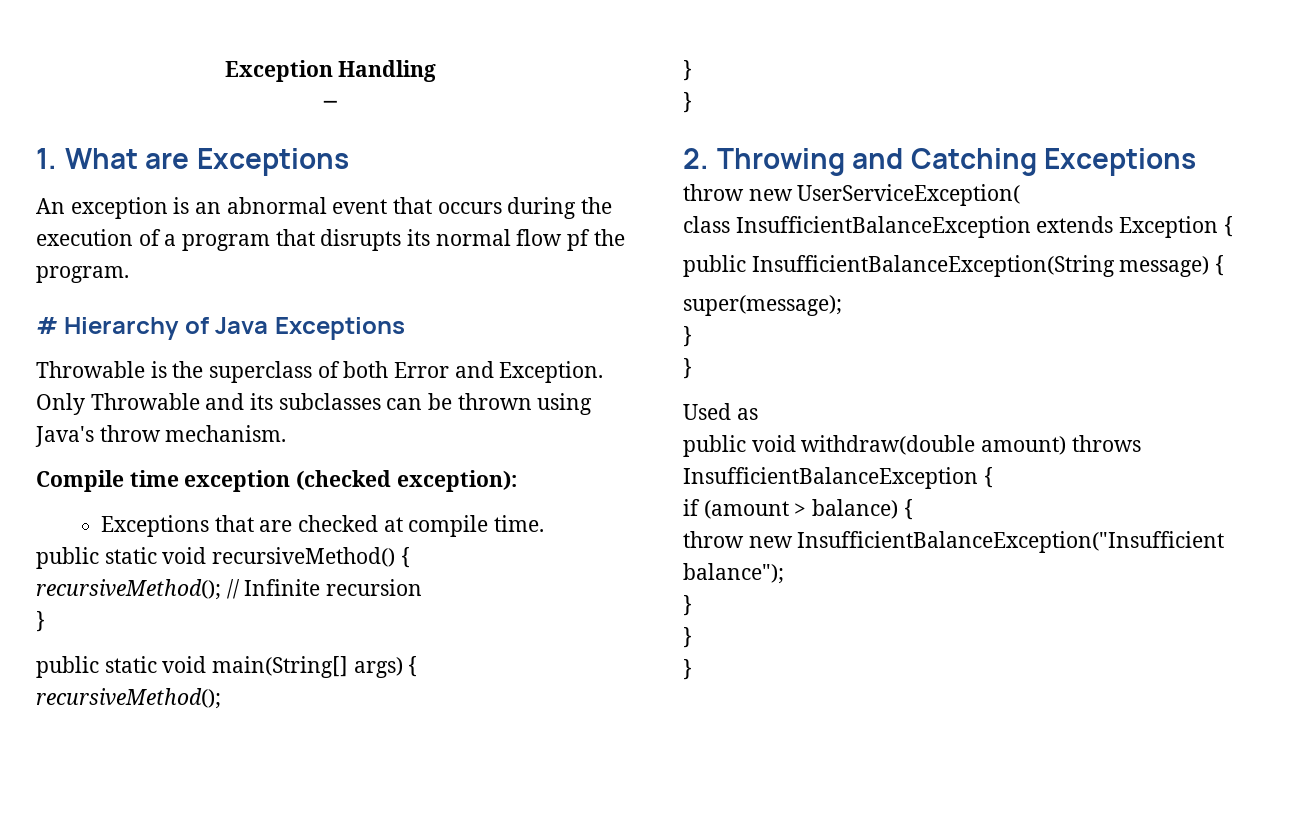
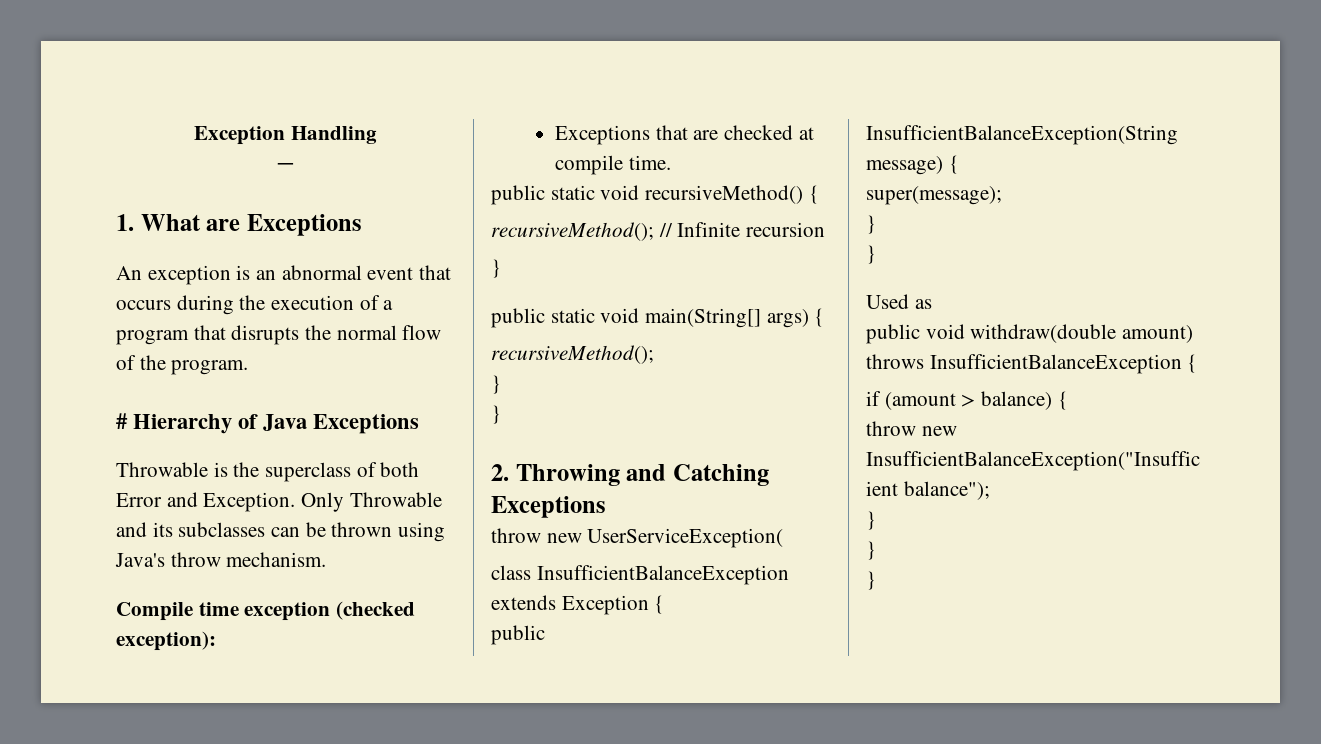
[407,229,431,246] its -> [305,325,332,340] the
[567,229,591,251] pf -> [116,355,136,370] of

